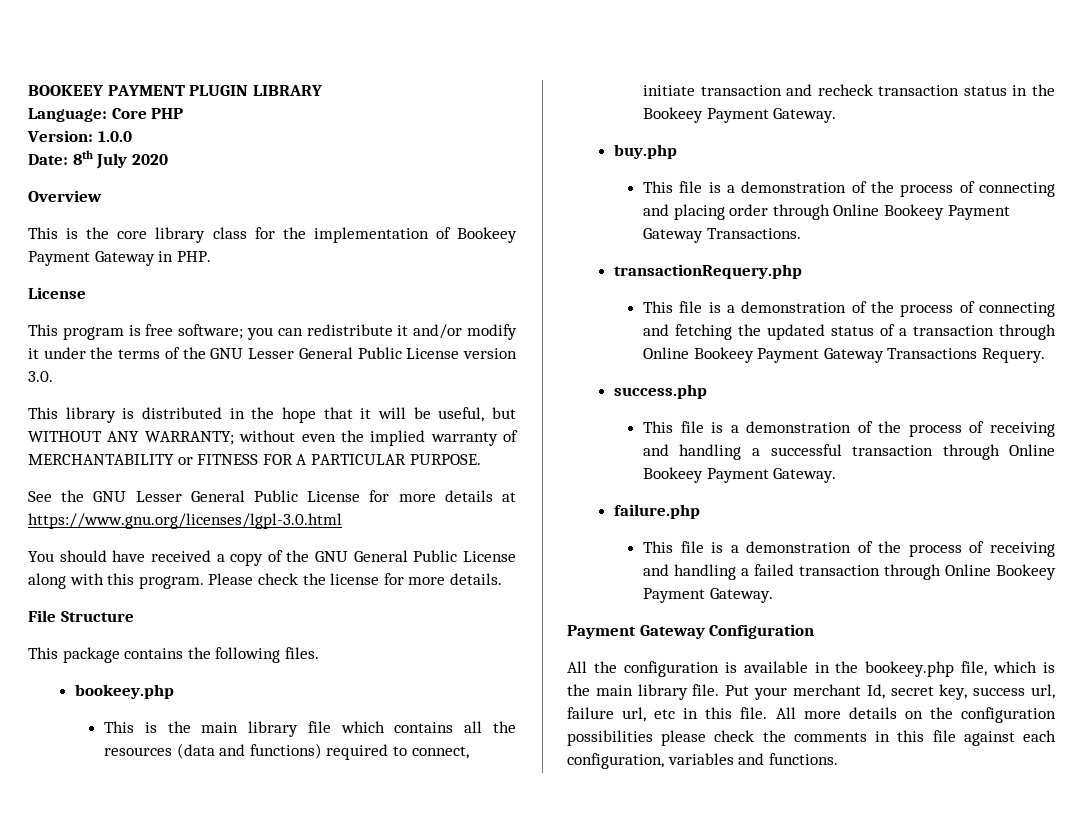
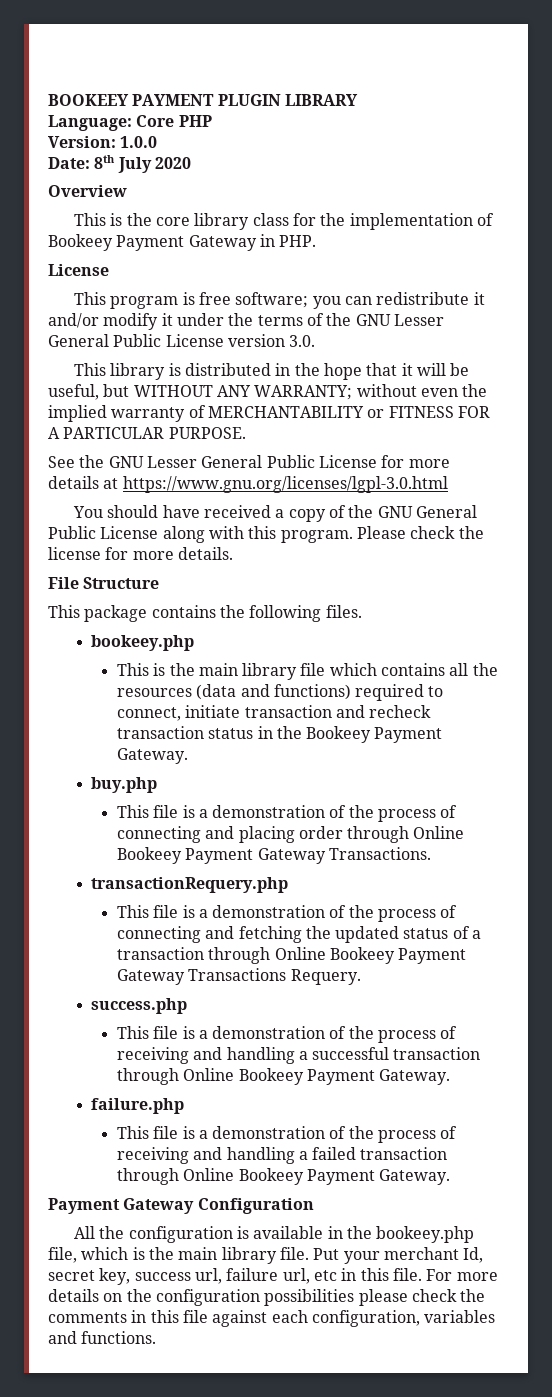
[775,707,796,719] All -> [426,1269,453,1281] For

